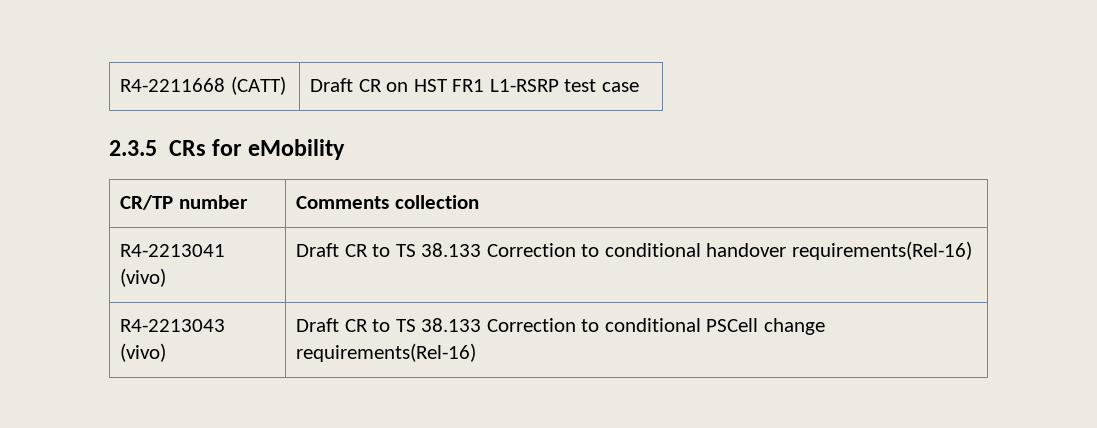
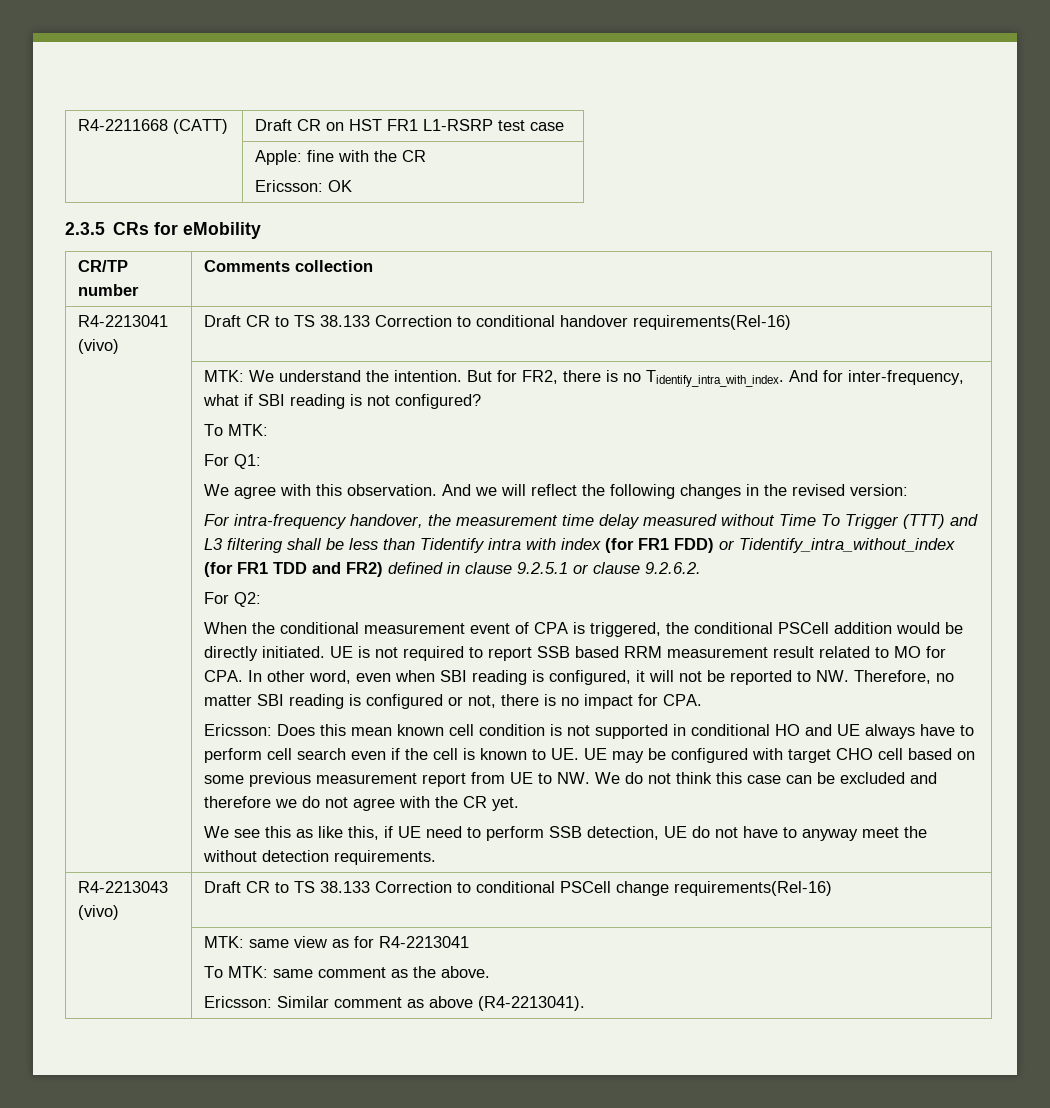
(639, 87) none -> [254,150,426,165] [254,180,352,192] // | Apple: fine with the CR // Ericsson: OK
(972, 250) none -> [203,370,964,387] [202,394,481,409] [203,424,268,436] [203,454,261,469] [203,484,908,499] [203,514,978,529] [203,538,955,553] [203,562,701,577] [203,592,261,607] [203,622,963,637] [203,646,946,661] [203,670,954,685] [203,694,702,709] [203,724,974,739] [203,748,975,763] [203,772,937,787] [203,796,519,811] [203,826,927,841] [202,850,436,865] // | MTK: We understand the intention. But for FR2, there is no Tidentify_intra_with_index. And for inter-frequency, what if SBI reading is not configured? // To MTK: // For Q1: // We agree with this observation. And we will reflect the following changes in the revised version: // For intra-frequency handover, the measurement time delay measured without Time To Trigger (TTT) and L3 filtering shall be less than Tidentify intra with index (for FR1 FDD) or Tidentify_intra_without_index (for FR1 TDD and FR2) defined in clause 9.2.5.1 or clause 9.2.6.2. // For Q2: // When the conditional measurement event of CPA is triggered, the conditional PSCell addition would be directly initiated. UE is not required to report SSB based RRM measurement result related to MO for CPA. In other word, even when SBI reading is configured, it will not be reported to NW. Therefore, no matter SBI reading is configured or not, there is no impact for CPA. // Ericsson: Does this mean known cell condition is not supported in conditional HO and UE always have to perform cell search even if the cell is known to UE. UE may be configured with target CHO cell based on some previous measurement report from UE to NW. We do not think this case can be excluded and therefore we do not agree with the CR yet. // We see this as like this, if UE need to perform SSB detection, UE do not have to anyway meet the without detection requirements.
(477, 352) none -> [203,936,469,948] [203,966,490,978] [203,996,585,1011] // | MTK: same view as for R4-2213041 // To MTK: same comment as the above. // Ericsson: Similar comment as above (R4-2213041).

